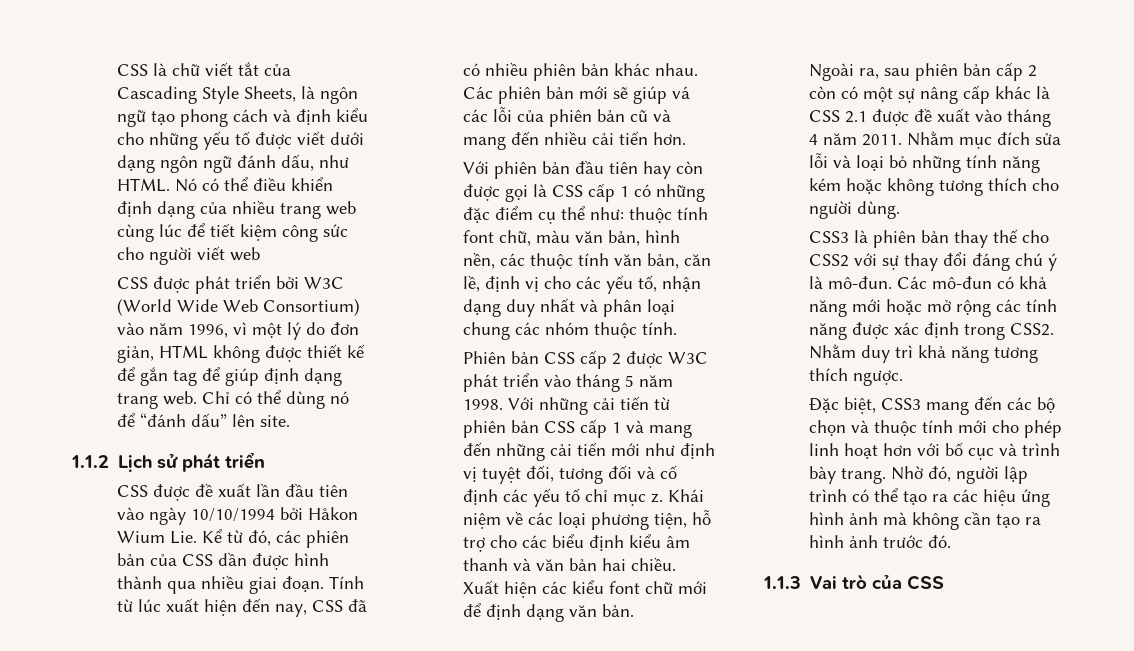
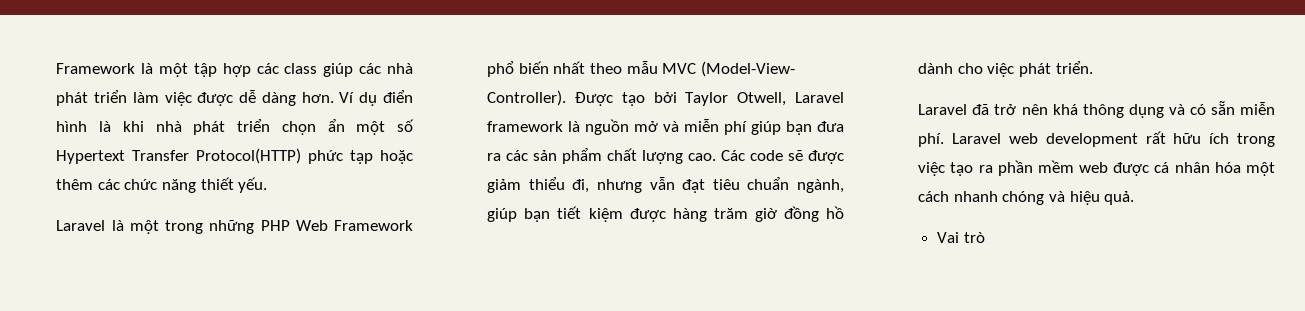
[116,62,291,76] [116,86,358,104] [116,108,368,127] [116,131,364,150] [116,154,349,173] [116,177,333,192] [116,200,356,219] [116,223,348,242] [116,246,260,265] [116,275,344,294] [116,298,360,316] [116,322,359,340] [116,344,365,363] [116,367,342,386] [116,390,349,409] [116,413,290,427] [71,453,266,472] [116,483,348,501] [116,507,358,525] [116,529,349,548] [116,552,329,570] [116,575,364,594] [116,598,367,617] [462,62,698,81] [462,86,690,104] [462,107,671,127] [462,131,686,150] [462,160,703,179] [462,183,705,202] [462,206,708,224] [462,230,680,246] [462,252,711,269] [462,275,701,294] [462,298,675,317] [462,322,677,340] [462,350,708,369] [462,373,673,392] [462,396,670,415] [462,419,692,438] [462,442,715,461] [462,465,677,484] [462,488,704,507] [462,510,711,530] [462,534,690,552] [462,557,676,571] [462,580,707,598] [462,603,634,622] [808,62,1037,81] [808,85,1050,104] [808,108,1051,127] [808,131,1061,149] [808,153,1040,173] [808,178,1059,196] [808,201,900,219] [808,229,1049,248] [808,252,1057,271] [808,276,1047,289] [808,299,1057,317] [808,322,1054,340] [808,344,1038,363] [808,368,903,386] [808,396,1055,415] [808,420,1062,438] [808,442,1060,460] [808,466,1028,484] [808,488,1050,507] [808,511,1041,530] [808,535,951,548] [763,574,945,590] CSS là chữ viết tắt của Cascading Style Sheets, là ngôn ngữ tạo phong cách và định kiểu cho những yếu tố được viết dưới dạng ngôn ngữ đánh dấu, như HTML. Nó có thể điều khiển định dạng của nhiều trang web cùng lúc để tiết kiệm công sức cho người viết web // CSS được phát triển bởi W3C (World Wide Web Consortium) vào năm 1996, vì một lý do đơn giản, HTML không được thiết kế để gắn tag để giúp định dạng trang web. Chỉ có thể dùng nó để “đánh dấu” lên site. // 1.1.2 Lịch sử phát triển // CSS được đề xuất lần đầu tiên vào ngày 10/10/1994 bởi Håkon Wium Lie. Kể từ đó, các phiên bản của CSS dần được hình thành qua nhiều giai đoạn. Tính từ lúc xuất hiện đến nay, CSS đã có nhiều phiên bản khác nhau. Các phiên bản mới sẽ giúp vá các lỗi của phiên bản cũ và mang đến nhiều cải tiến hơn. // Với phiên bản đầu tiên hay còn được gọi là CSS cấp 1 có những đặc điểm cụ thể như: thuộc tính font chữ, màu văn bản, hình nền, các thuộc tính văn bản, căn lề, định vị cho các yếu tố, nhận dạng duy nhất và phân loại chung các nhóm thuộc tính. // Phiên bản CSS cấp 2 được W3C phát triển vào tháng 5 năm 1998. Với những cải tiến từ phiên bản CSS cấp 1 và mang đến những cải tiến mới như định vị tuyệt đối, tương đối và cố định các yếu tố chỉ mục z. Khái niệm về các loại phương tiện, hỗ trợ cho các biểu định kiểu âm thanh và văn bản hai chiều. Xuất hiện các kiểu font chữ mới để định dạng văn bản. // Ngoài ra, sau phiên bản cấp 2 còn có một sự nâng cấp khác là CSS 2.1 được đề xuất vào tháng 4 năm 2011. Nhằm mục đích sửa lỗi và loại bỏ những tính năng kém hoặc không tương thích cho người dùng. // CSS3 là phiên bản thay thế cho CSS2 với sự thay đổi đáng chú ý là mô-đun. Các mô-đun có khả năng mới hoặc mở rộng các tính năng được xác định trong CSS2. Nhằm duy trì khả năng tương thích ngược. // Đặc biệt, CSS3 mang đến các bộ chọn và thuộc tính mới cho phép linh hoạt hơn với bố cục và trình bày trang. Nhờ đó, người lập trình có thể tạo ra các hiệu ứng hình ảnh mà không cần tạo ra hình ảnh trước đó. // 1.1.3 Vai trò của CSS -> [56,63,413,77] [56,90,414,106] [56,119,415,135] [56,148,414,164] [56,177,268,193] [56,220,414,234] [487,61,795,77] [487,90,844,106] [487,119,845,135] [487,148,844,164] [487,177,844,193] [487,206,844,222] [918,61,1093,77] [918,101,1275,118] [918,131,1275,147] [918,160,1275,176] [918,191,1135,205] [936,232,985,243] Framework là một tập hợp các class giúp các nhà phát triển làm việc được dễ dàng hơn. Ví dụ điển hình là khi nhà phát triển chọn ẩn một số Hypertext Transfer Protocol(HTTP) phức tạp hoặc thêm các chức năng thiết yếu. // Laravel là một trong những PHP Web Framework phổ biến nhất theo mẫu MVC (Model-View- Controller). Được tạo bởi Taylor Otwell, Laravel framework là nguồn mở và miễn phí giúp bạn đưa ra các sản phẩm chất lượng cao. Các code sẽ được giảm thiểu đi, nhưng vẫn đạt tiêu chuẩn ngành, giúp bạn tiết kiệm được hàng trăm giờ đồng hồ dành cho việc phát triển. // Laravel đã trở nên khá thông dụng và có sẵn miễn phí. Laravel web development rất hữu ích trong việc tạo ra phần mềm web được cá nhân hóa một cách nhanh chóng và hiệu quả. // Vai trò

